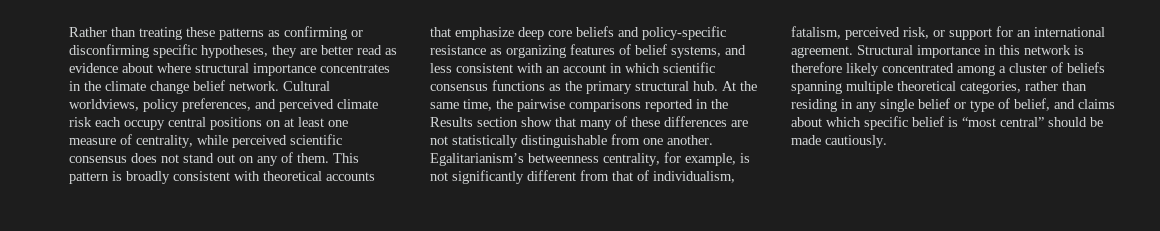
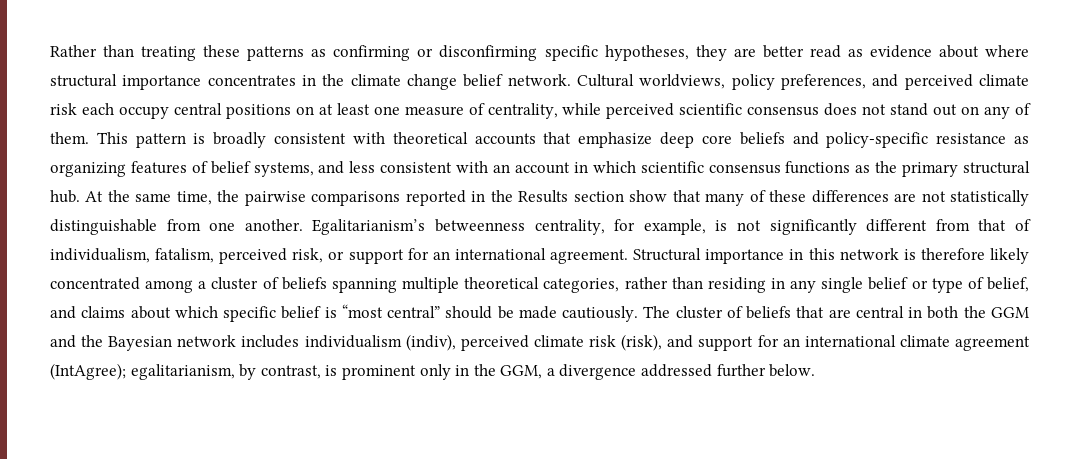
(887, 141) none -> [643,306,1029,319] [50,334,1030,351] [50,363,816,380] The cluster of beliefs that are central in both the GGM and the Bayesian network includes individualism (indiv), perceived climate risk (risk), and support for an international climate agreement (IntAgree); egalitarianism, by contrast, is prominent only in the GGM, a divergence addressed further below.

